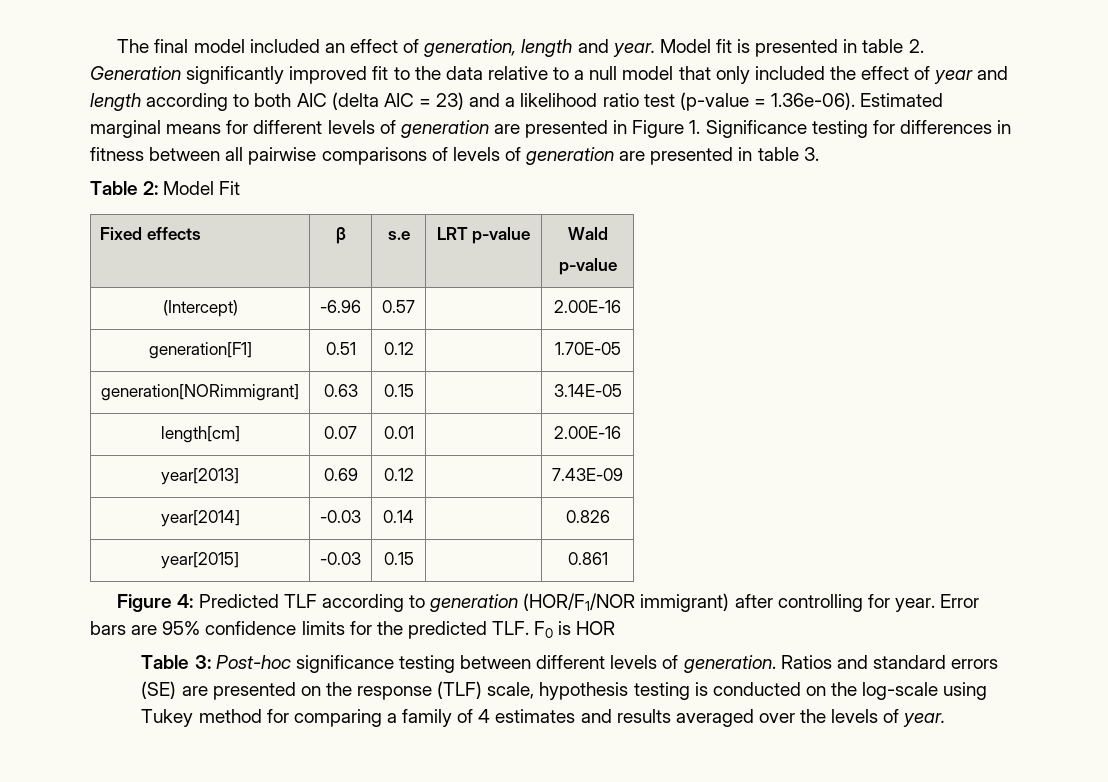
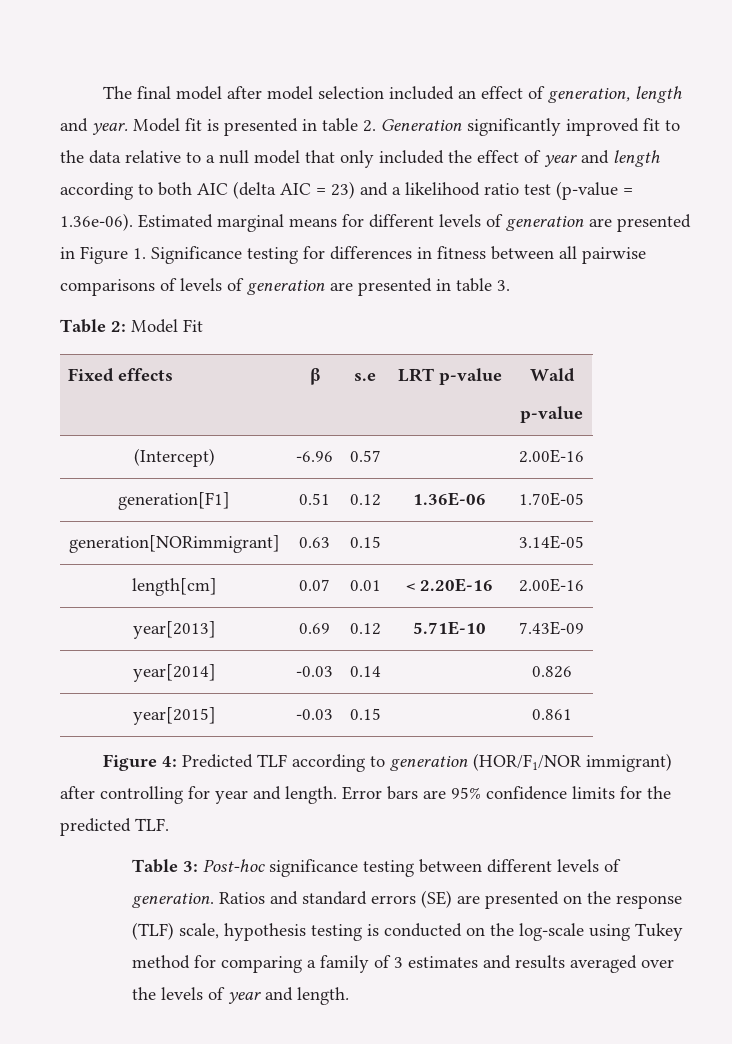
(245, 46) none -> [227,86,385,100] after model selection
(414, 348) none -> [413,492,486,506] 1.36E-06
(414, 432) none -> [406,578,493,592] < 2.20E-16
(414, 474) none -> [413,621,486,635] 5.71E-10
[894,598,935,612] year. -> [215,786,337,804] year and length.
[534,621,616,638] F0 is HOR -> (169, 824) none
[478,709,491,723] 4 -> [394,957,404,968] 3
[903,713,946,727] year. -> [228,987,350,1005] year and length.

